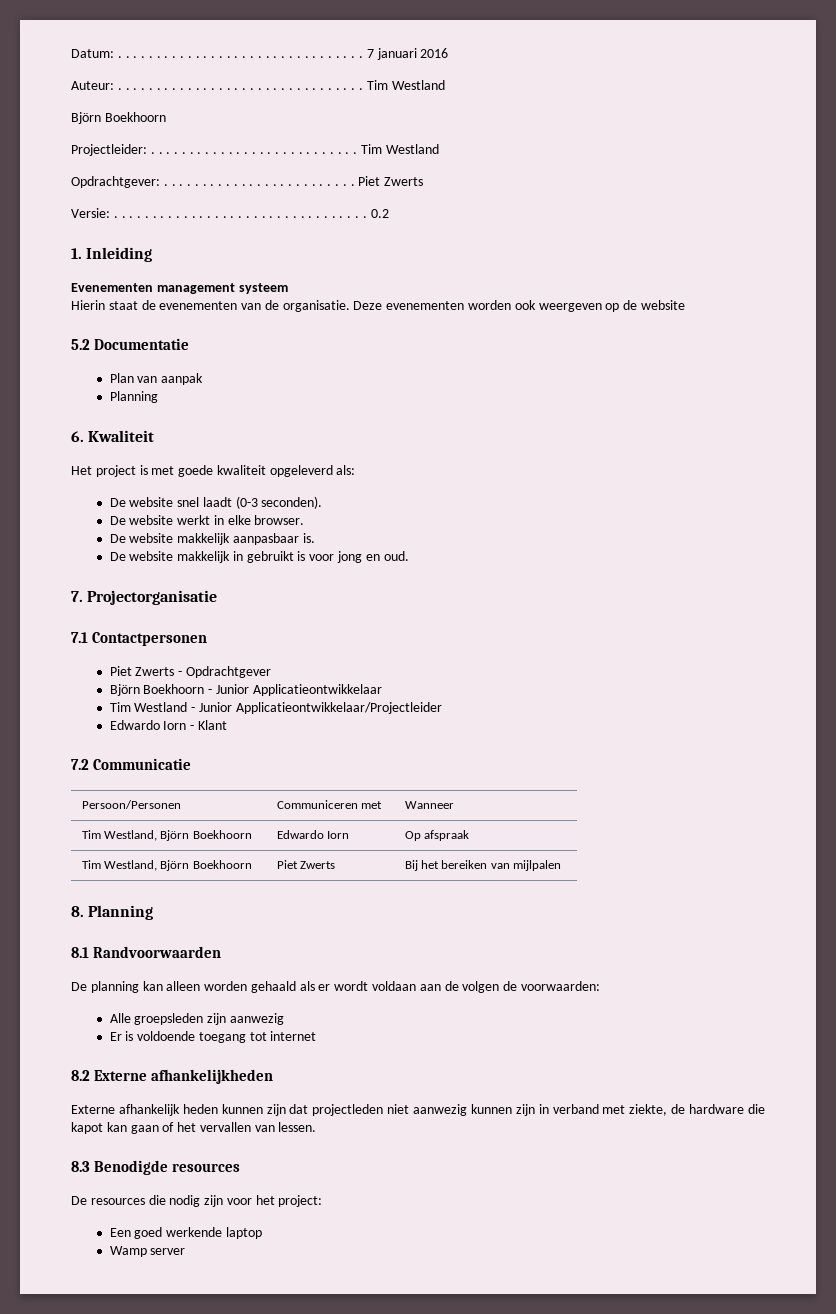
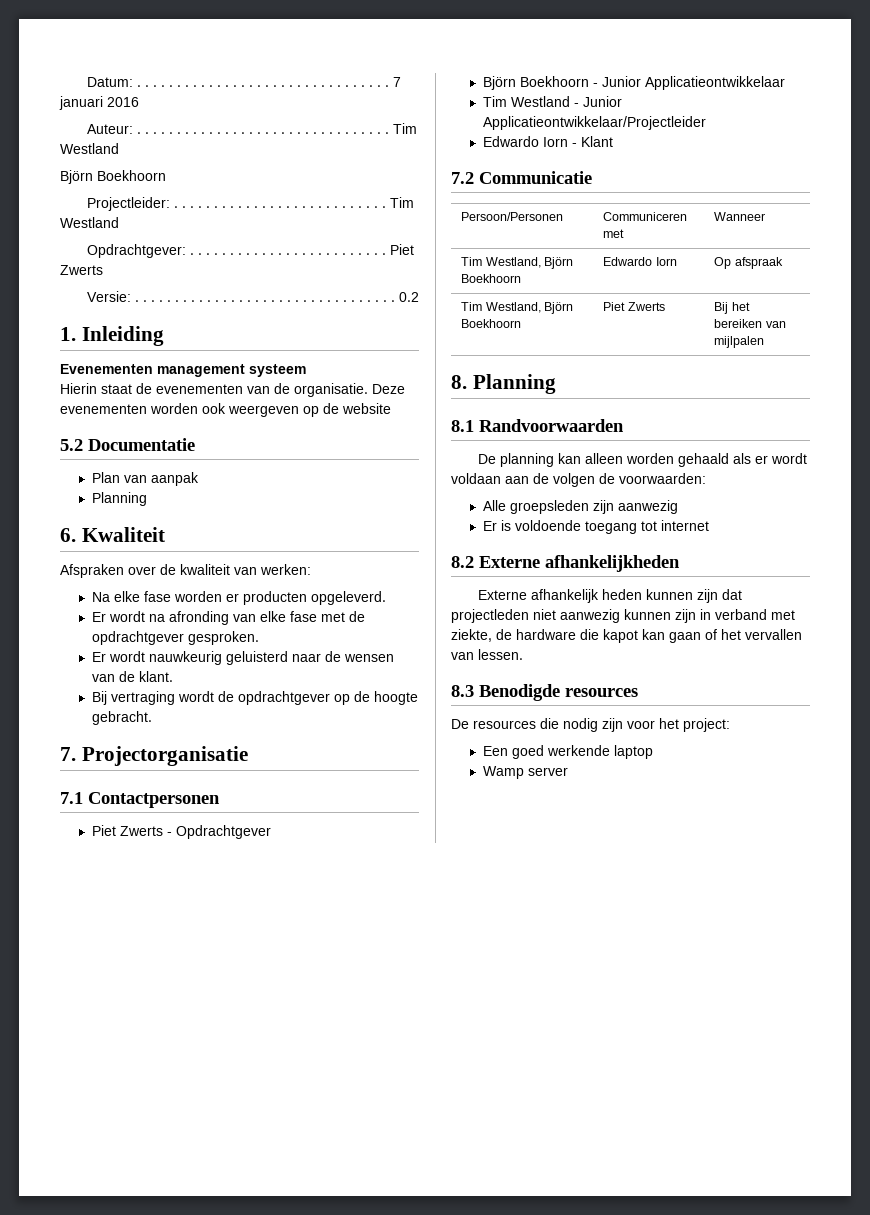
[71,465,356,477] [109,496,323,509] [109,515,305,525] [109,533,315,545] [109,551,409,563] Het project is met goede kwaliteit opgeleverd als: // De website snel laadt (0-3 seconden). // De website werkt in elke browser. // De website makkelijk aanpasbaar is. // De website makkelijk in gebruikt is voor jong en oud. -> [60,564,311,578] [91,591,386,605] [91,611,365,625] [91,631,259,645] [91,651,394,665] [91,671,173,682] [91,691,418,705] [91,711,152,725] Afspraken over de kwaliteit van werken: // Na elke fase worden er producten opgeleverd. // Er wordt na afronding van elke fase met de opdrachtgever gesproken. // Er wordt nauwkeurig geluisterd naar de wensen van de klant. // Bij vertraging wordt de opdrachtgever op de hoogte gebracht.

